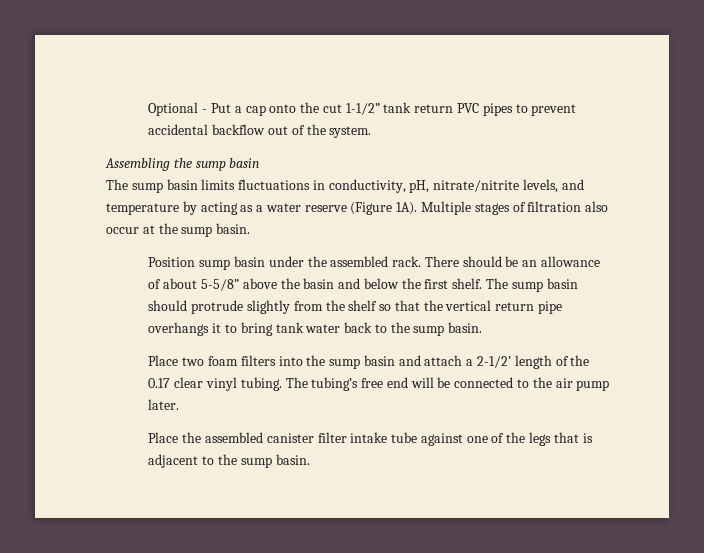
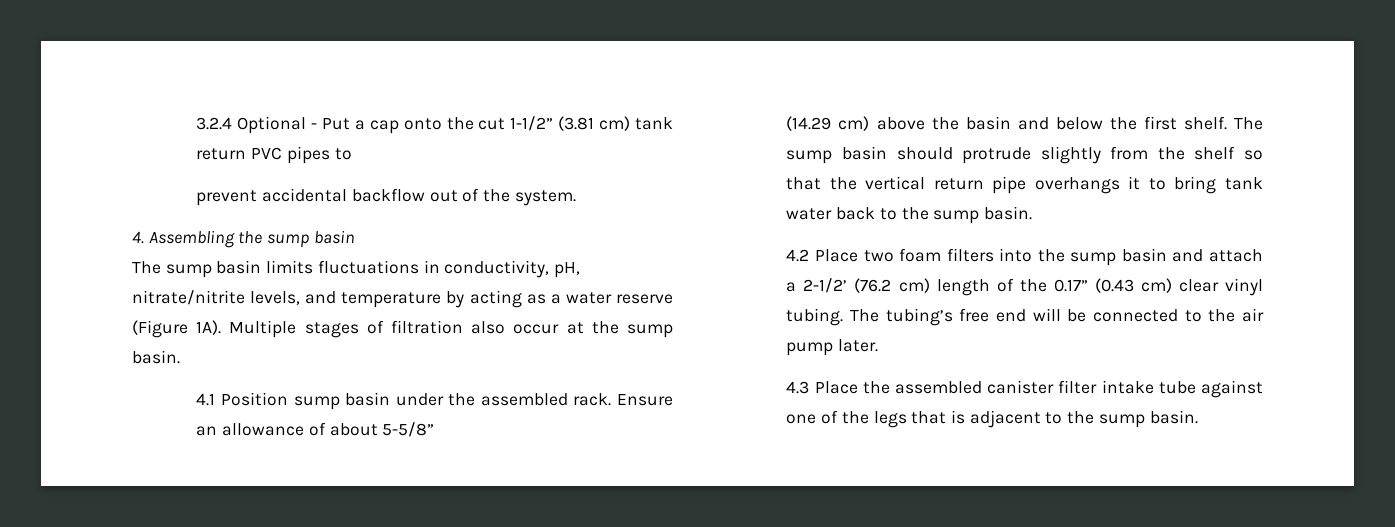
(148, 109) none -> [196,117,233,130] 3.2.4
(380, 109) none -> [558,116,631,131] (3.81 cm)
(528, 108) none -> (352, 154) //
(372, 132) none -> [132,231,144,244] 4.
(251, 228) none -> [196,393,216,406] 4.1
[424,256,519,267] There should be -> [617,394,673,406] Ensure
(239, 285) none -> [786,116,870,131] // (14.29 cm)
(483, 327) none -> [786,249,810,262] 4.2
(511, 362) none -> [854,278,930,293] (76.2 cm)
[148,378,171,388] 0.17 -> [1053,278,1172,293] 0.17” (0.43 cm)
(180, 404) none -> [786,381,810,394] 4.3

